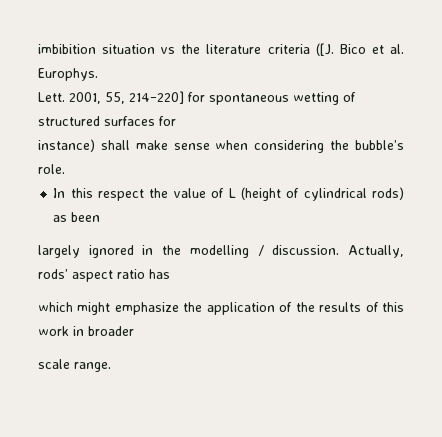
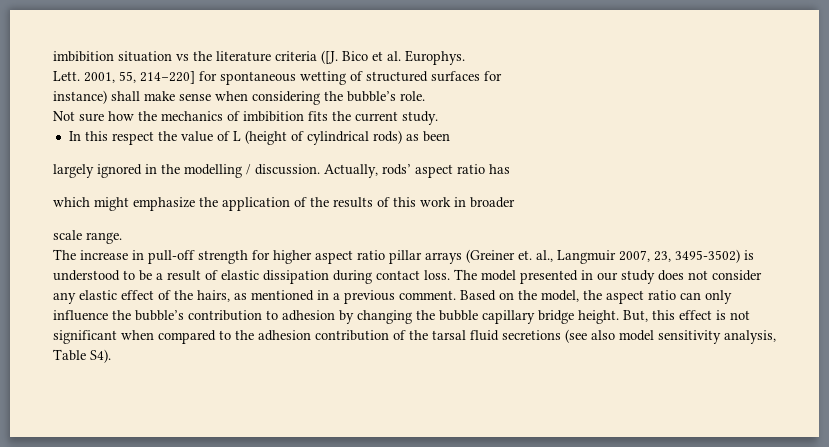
(65, 169) none -> [53,111,438,125] // Not sure how the mechanics of imbibition fits the current study.
(111, 367) none -> [53,249,754,264] [53,269,762,284] [53,290,732,304] [53,310,750,324] [53,329,776,344] [53,349,111,363] // The increase in pull-off strength for higher aspect ratio pillar arrays (Greiner et. al., Langmuir 2007, 23, 3495-3502) is understood to be a result of elastic dissipation during contact loss. The model presented in our study does not consider any elastic effect of the hairs, as mentioned in a previous comment. Based on the model, the aspect ratio can only influence the bubble’s contribution to adhesion by changing the bubble capillary bridge height. But, this effect is not significant when compared to the adhesion contribution of the tarsal fluid secretions (see also model sensitivity analysis, Table S4).

